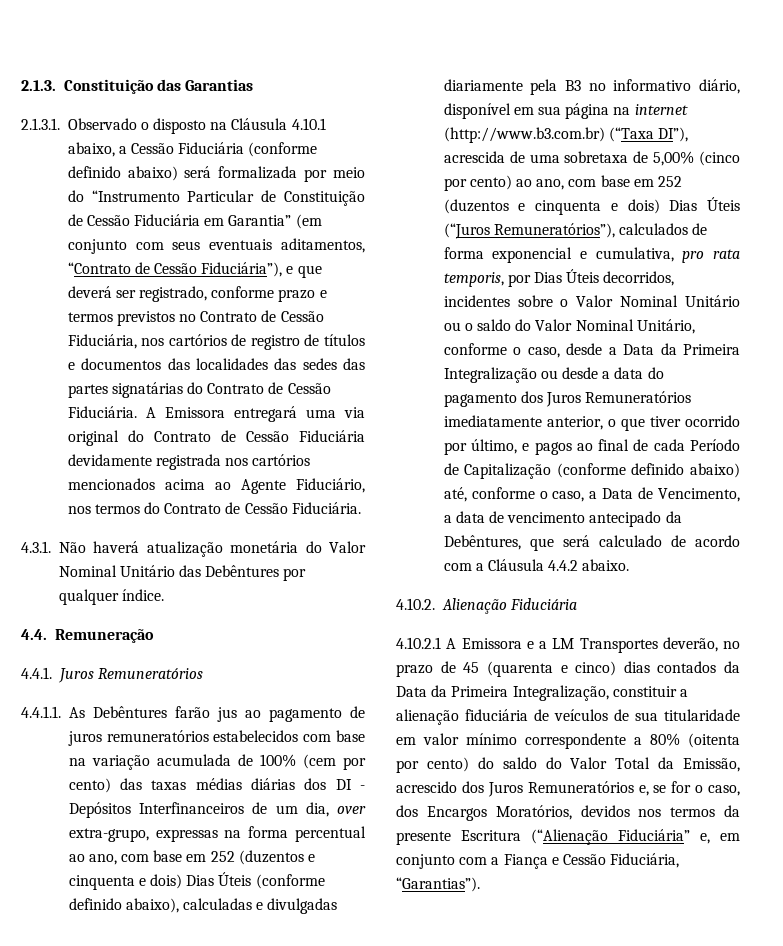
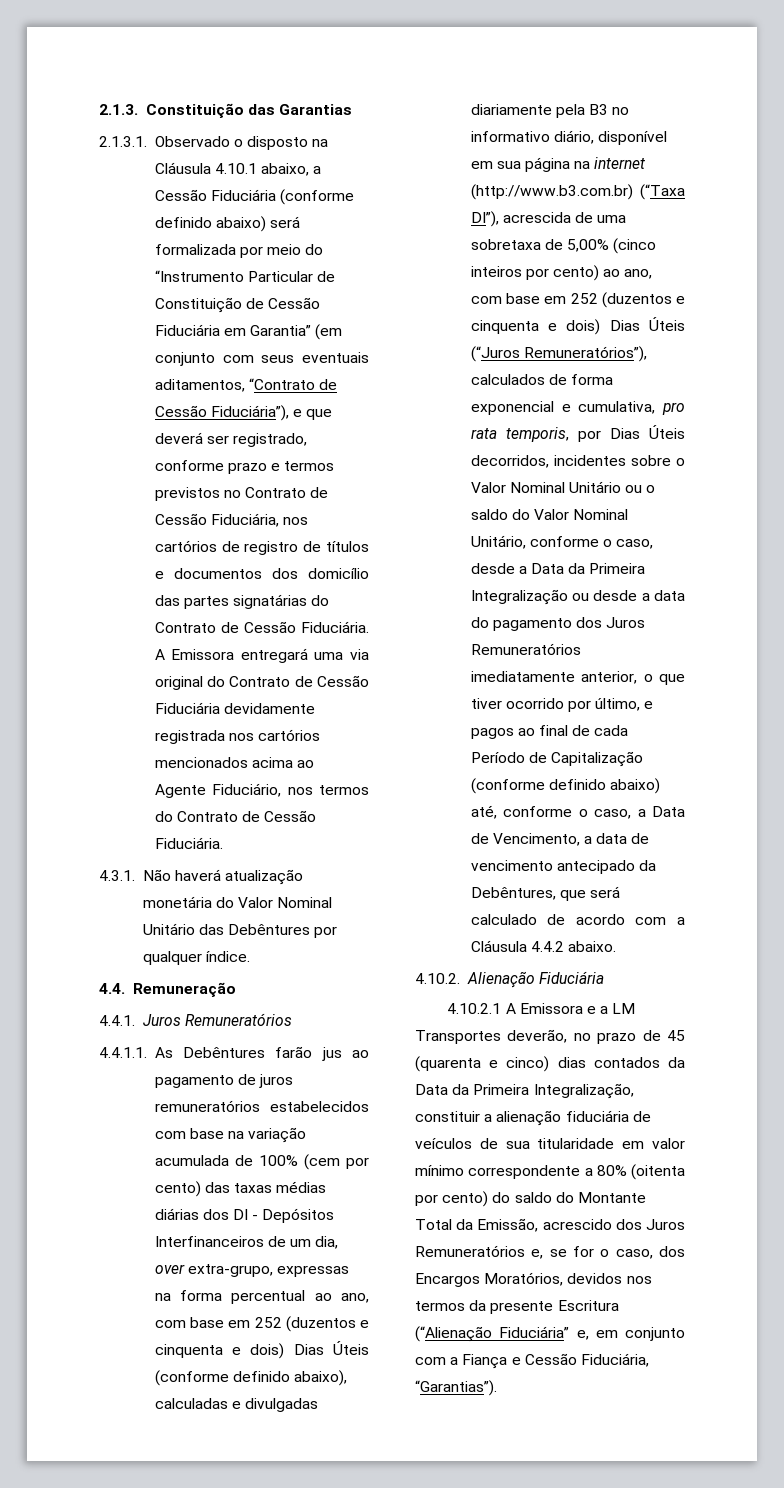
[167,358,337,370] das localidades das sedes -> [271,568,369,579] dos domicílio
(740, 158) none -> [470,266,522,277] inteiros
[570,757,608,769] Valor -> [577,1192,646,1203] Montante

